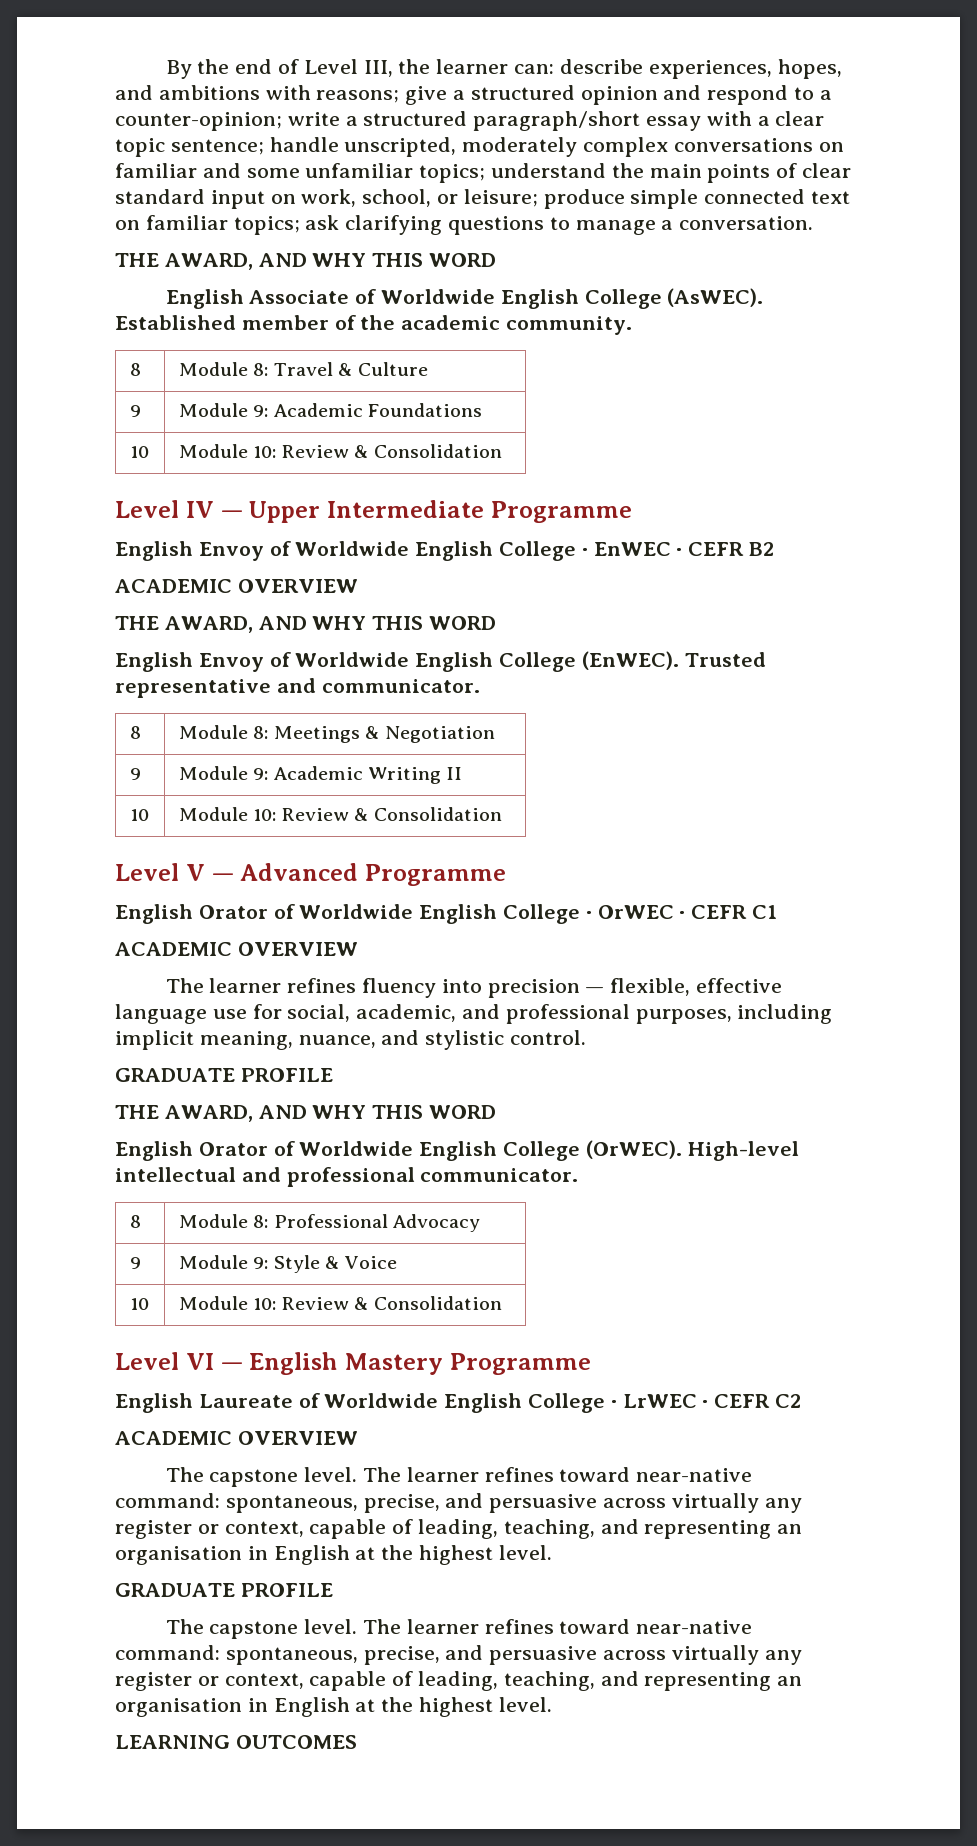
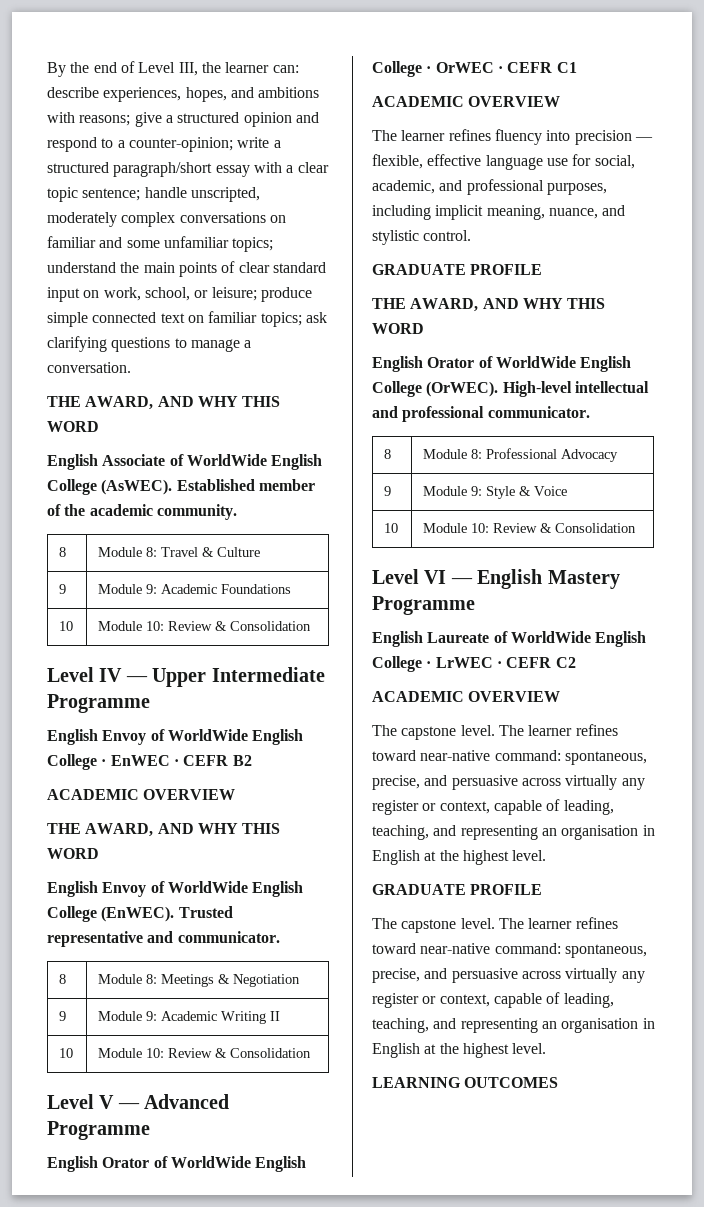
[381,289,496,304] Worldwide -> [186,454,267,466] WorldWide
[295,541,410,556] Worldwide -> [167,729,248,741] WorldWide
[295,652,410,667] Worldwide -> [167,881,248,893] WorldWide
[299,904,414,919] Worldwide -> [170,1156,251,1168] WorldWide
[299,1141,414,1156] Worldwide -> [495,356,576,368] WorldWide
[324,1393,439,1408] Worldwide -> [510,631,591,643] WorldWide

